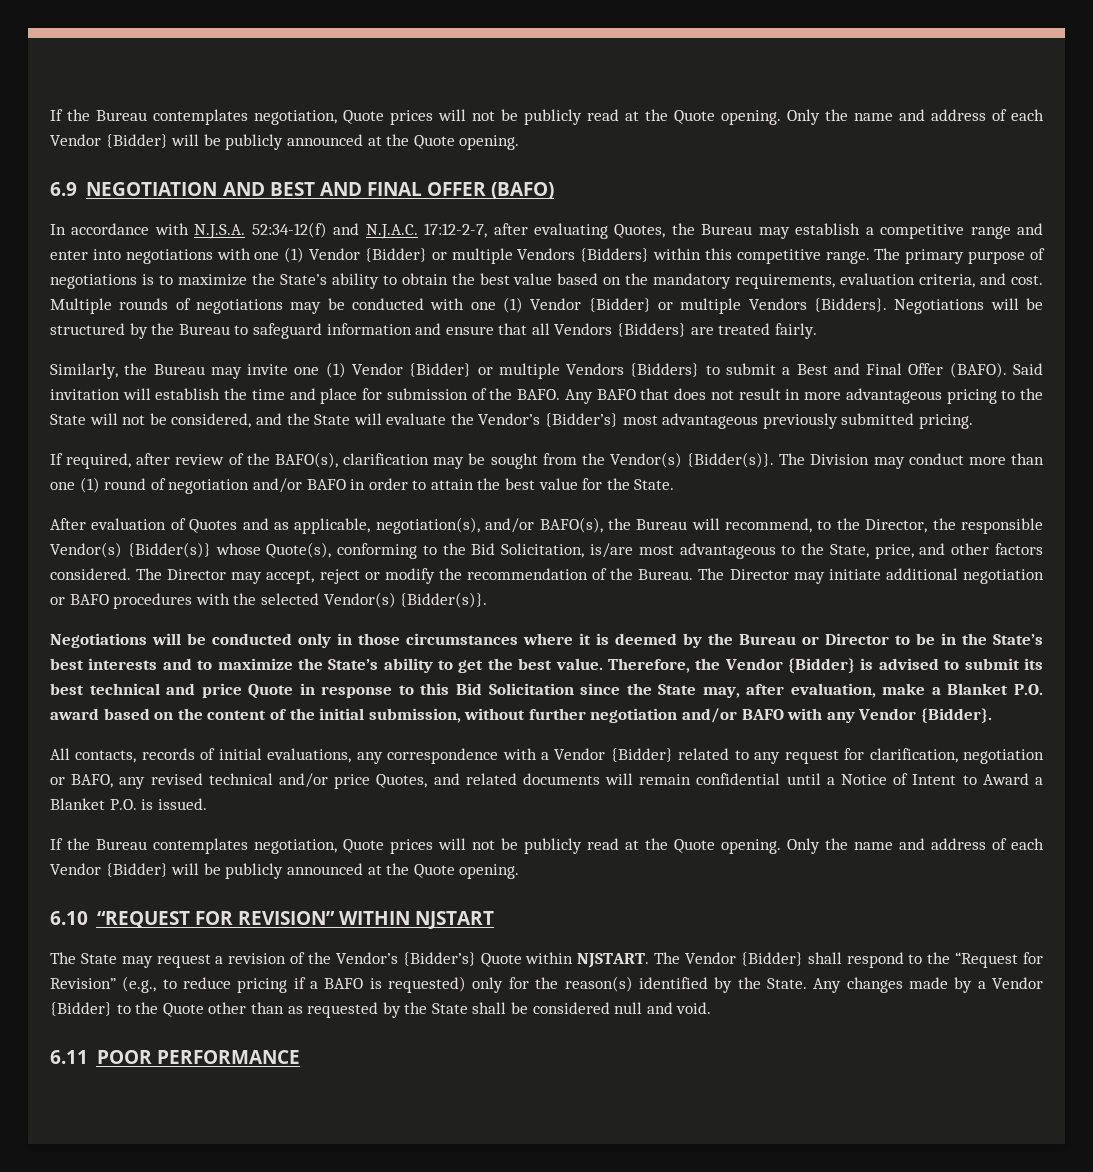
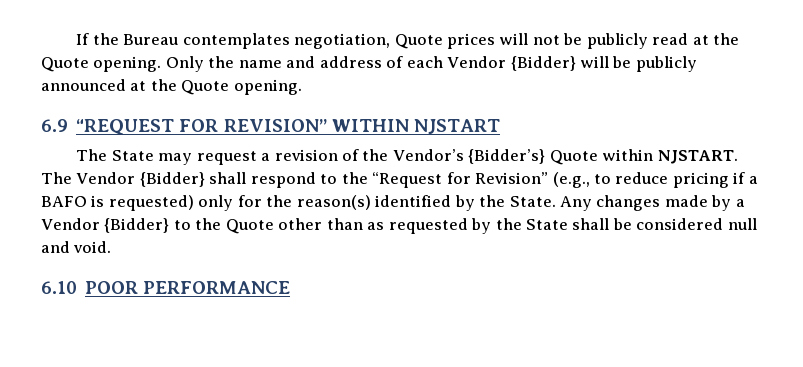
[85,182,555,199] [50,222,1044,239] [50,247,1046,264] [50,273,1044,289] [50,297,1044,314] [50,323,817,339] [50,362,1044,379] [50,388,1044,404] [50,413,974,429] [50,452,1044,469] [50,477,675,494] [50,517,1044,534] [50,542,1044,559] [50,568,1044,584] [50,592,488,609] [50,633,1043,648] [50,658,1044,673] [50,683,1043,699] [50,708,993,723] [50,748,1045,764] [50,773,1043,789] [50,798,207,810] [50,838,1044,854] [50,863,520,879] [50,911,88,925] NEGOTIATION AND BEST AND FINAL OFFER (BAFO) // In accordance with N.J.S.A. 52:34-12(f) and N.J.A.C. 17:12-2-7, after evaluating Quotes, the Bureau may establish a competitive range and enter into negotiations with one (1) Vendor {Bidder} or multiple Vendors {Bidders} within this competitive range. The primary purpose of negotiations is to maximize the State’s ability to obtain the best value based on the mandatory requirements, evaluation criteria, and cost. Multiple rounds of negotiations may be conducted with one (1) Vendor {Bidder} or multiple Vendors {Bidders}. Negotiations will be structured by the Bureau to safeguard information and ensure that all Vendors {Bidders} are treated fairly. // Similarly, the Bureau may invite one (1) Vendor {Bidder} or multiple Vendors {Bidders} to submit a Best and Final Offer (BAFO). Said invitation will establish the time and place for submission of the BAFO. Any BAFO that does not result in more advantageous pricing to the State will not be considered, and the State will evaluate the Vendor’s {Bidder’s} most advantageous previously submitted pricing. // If required, after review of the BAFO(s), clarification may be sought from the Vendor(s) {Bidder(s)}. The Division may conduct more than one (1) round of negotiation and/or BAFO in order to attain the best value for the State. // After evaluation of Quotes and as applicable, negotiation(s), and/or BAFO(s), the Bureau will recommend, to the Director, the responsible Vendor(s) {Bidder(s)} whose Quote(s), conforming to the Bid Solicitation, is/are most advantageous to the State, price, and other factors considered. The Director may accept, reject or modify the recommendation of the Bureau. The Director may initiate additional negotiation or BAFO procedures with the selected Vendor(s) {Bidder(s)}. // Negotiations will be conducted only in those circumstances where it is deemed by the Bureau or Director to be in the State’s best interests and to maximize the State’s ability to get the best value. Therefore, the Vendor {Bidder} is advised to submit its best technical and price Quote in response to this Bid Solicitation since the State may, after evaluation, make a Blanket P.O. award based on the content of the initial submission, without further negotiation and/or BAFO with any Vendor {Bidder}. // All contacts, records of initial evaluations, any correspondence with a Vendor {Bidder} related to any request for clarification, negotiation or BAFO, any revised technical and/or price Quotes, and related documents will remain confidential until a Notice of Intent to Award a Blanket P.O. is issued. // If the Bureau contemplates negotiation, Quote prices will not be publicly read at the Quote opening. Only the name and address of each Vendor {Bidder} will be publicly announced at the Quote opening. // 6.10 -> (68, 125) none
[50,1050,88,1064] 6.11 -> [41,281,77,294] 6.10

